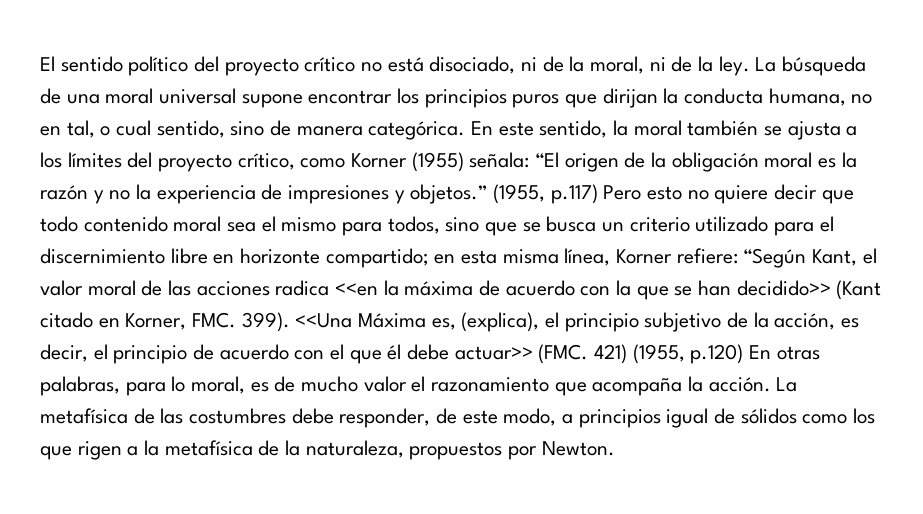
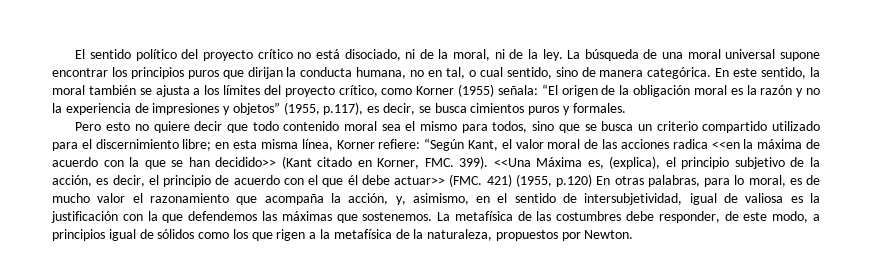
[410,184,598,204] objetos.” (1955, p.117) -> [232,102,626,115] objetos” (1955, p.117), es decir, se busca cimientos puros y formales. //
(690, 224) none -> [702,121,768,133] compartido
[170,248,429,268] libre en horizonte compartido; -> [182,139,212,151] libre;
[708,377,771,392] acción. -> [348,193,820,205] [51,211,433,223] acción, y, asimismo, en el sentido de intersubjetividad, igual de valiosa es la justificación con la que defendemos las máximas que sostenemos.

